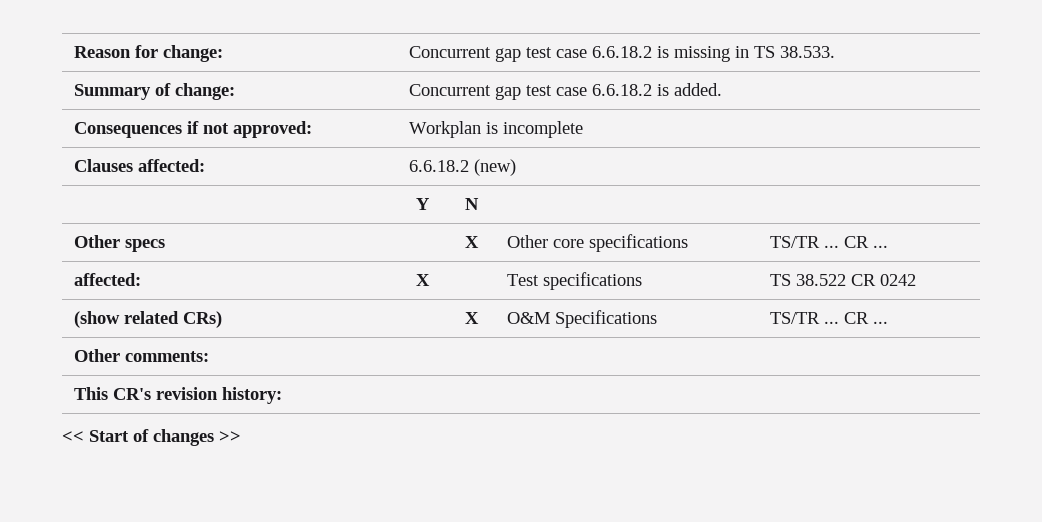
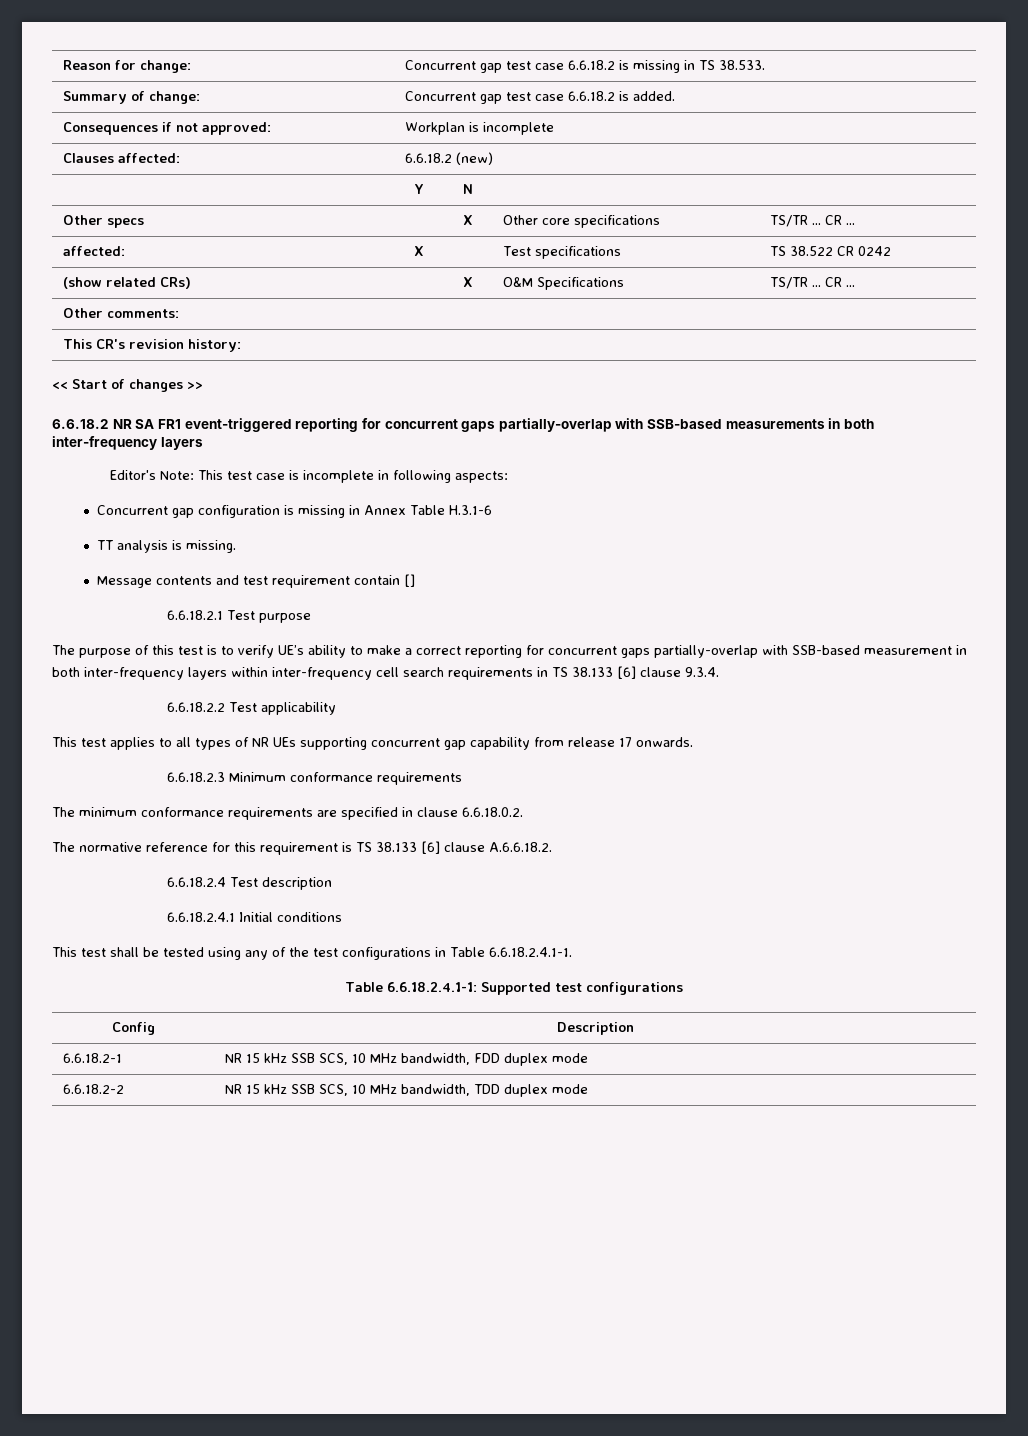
(241, 436) none -> [52,418,875,432] [52,436,203,450] [109,470,508,483] [96,505,492,518] [96,540,236,553] [96,574,415,588] [167,610,312,623] [52,645,967,658] [52,666,719,680] [167,702,337,715] [52,737,693,750] [167,772,463,785] [52,807,523,820] [52,841,552,855] [167,877,333,890] [167,912,343,922] [52,947,572,960] [345,982,683,995] [112,1022,155,1035] [556,1022,634,1035] [63,1053,123,1063] [225,1053,589,1066] [63,1084,125,1094] [225,1084,589,1097] // 6.6.18.2 NR SA FR1 event-triggered reporting for concurrent gaps partially-overlap with SSB-based measurements in both inter-frequency layers // Editor's Note: This test case is incomplete in following aspects: // Concurrent gap configuration is missing in Annex Table H.3.1-6 // TT analysis is missing. // Message contents and test requirement contain [] // 6.6.18.2.1 Test purpose // The purpose of this test is to verify UE’s ability to make a correct reporting for concurrent gaps partially-overlap with SSB-based measurement in both inter-frequency layers within inter-frequency cell search requirements in TS 38.133 [6] clause 9.3.4. // 6.6.18.2.2 Test applicability // This test applies to all types of NR UEs supporting concurrent gap capability from release 17 onwards. // 6.6.18.2.3 Minimum conformance requirements // The minimum conformance requirements are specified in clause 6.6.18.0.2. // The normative reference for this requirement is TS 38.133 [6] clause A.6.6.18.2. // 6.6.18.2.4 Test description // 6.6.18.2.4.1 Initial conditions // This test shall be tested using any of the test configurations in Table 6.6.18.2.4.1-1. // Table 6.6.18.2.4.1-1: Supported test configurations // Config | Description // 6.6.18.2-1 | NR 15 kHz SSB SCS, 10 MHz bandwidth, FDD duplex mode // 6.6.18.2-2 | NR 15 kHz SSB SCS, 10 MHz bandwidth, TDD duplex mode

